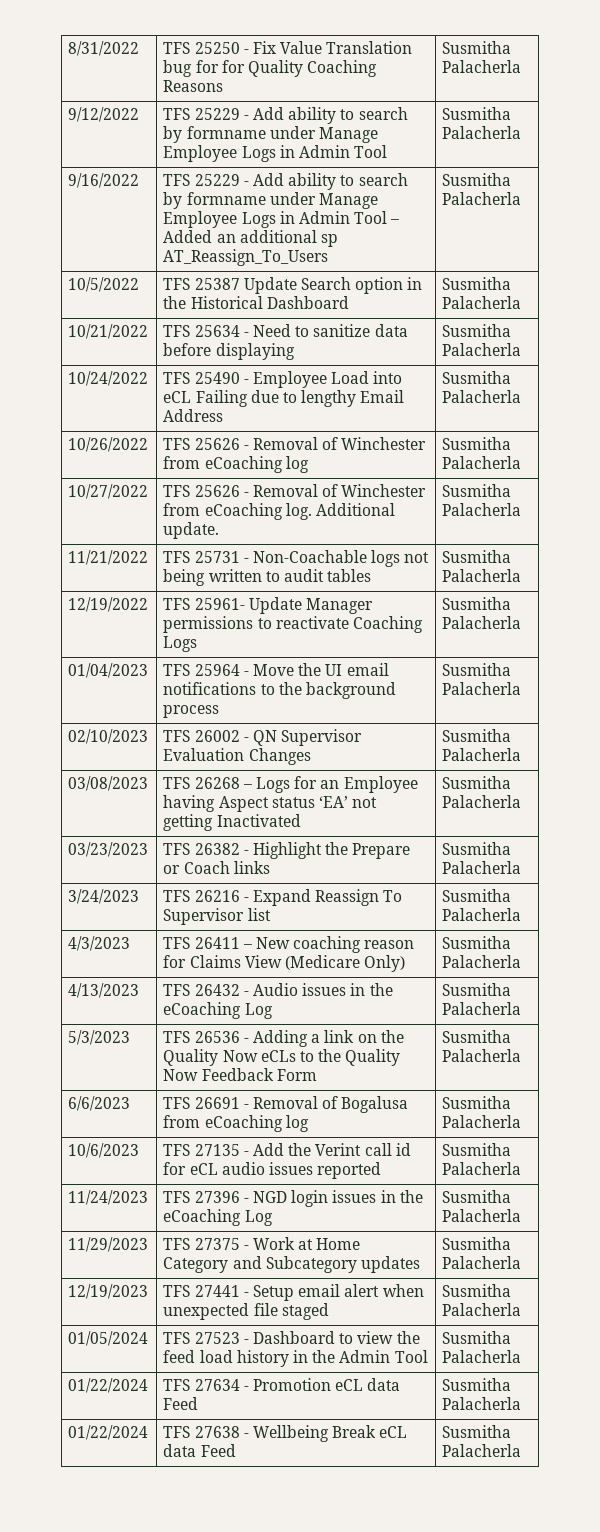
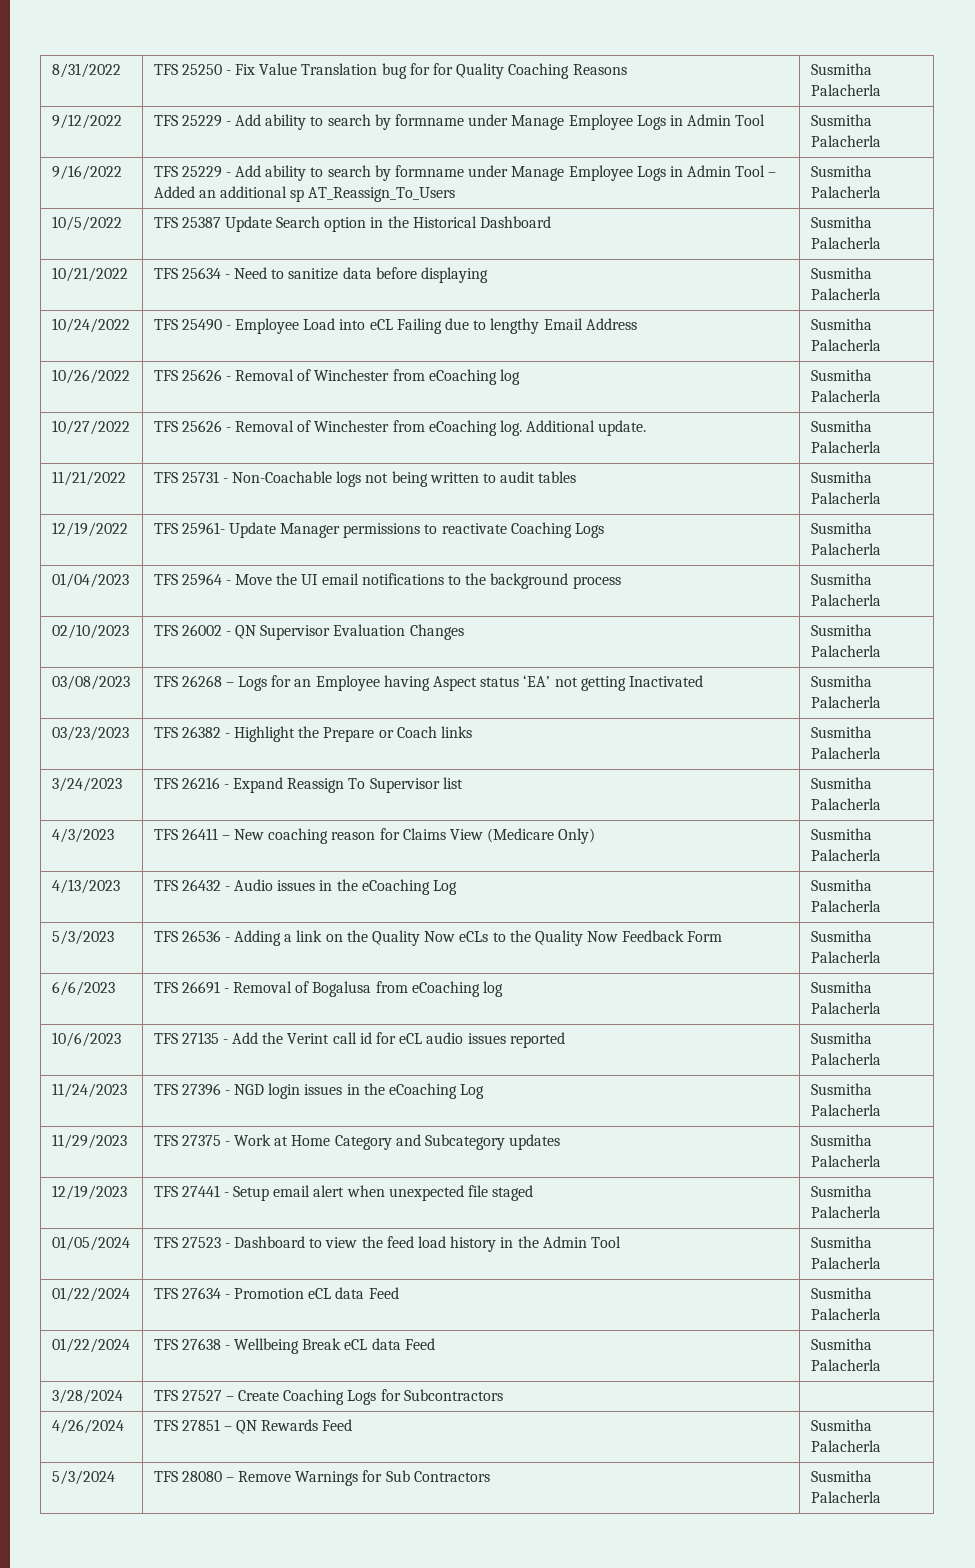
(522, 1450) none -> [51,1389,123,1404] [153,1389,503,1405] [51,1419,124,1434] [153,1419,353,1434] [810,1419,872,1431] [810,1440,881,1452] [51,1470,115,1485] [153,1470,490,1486] [810,1470,872,1482] [810,1491,881,1503] // 3/28/2024 | TFS 27527 – Create Coaching Logs for Subcontractors | // 4/26/2024 | TFS 27851 – QN Rewards Feed | Susmitha Palacherla // 5/3/2024 | TFS 28080 – Remove Warnings for Sub Contractors | Susmitha Palacherla

